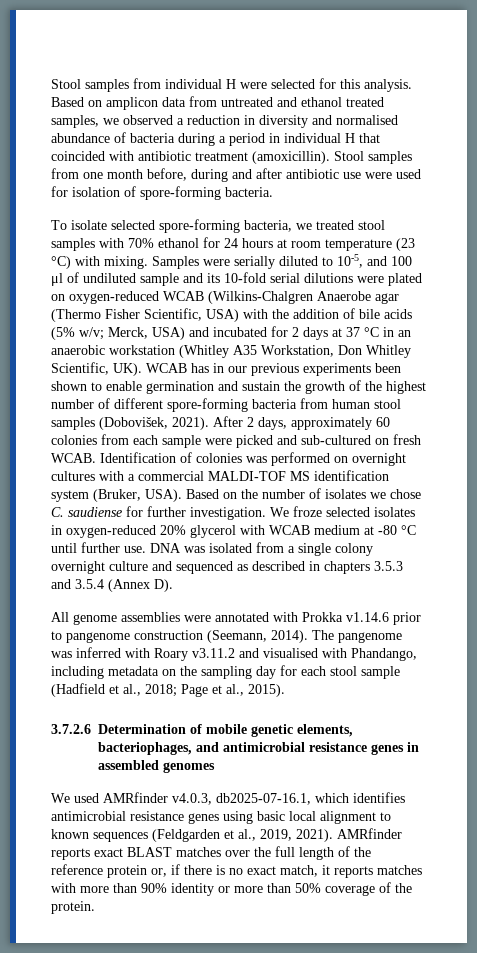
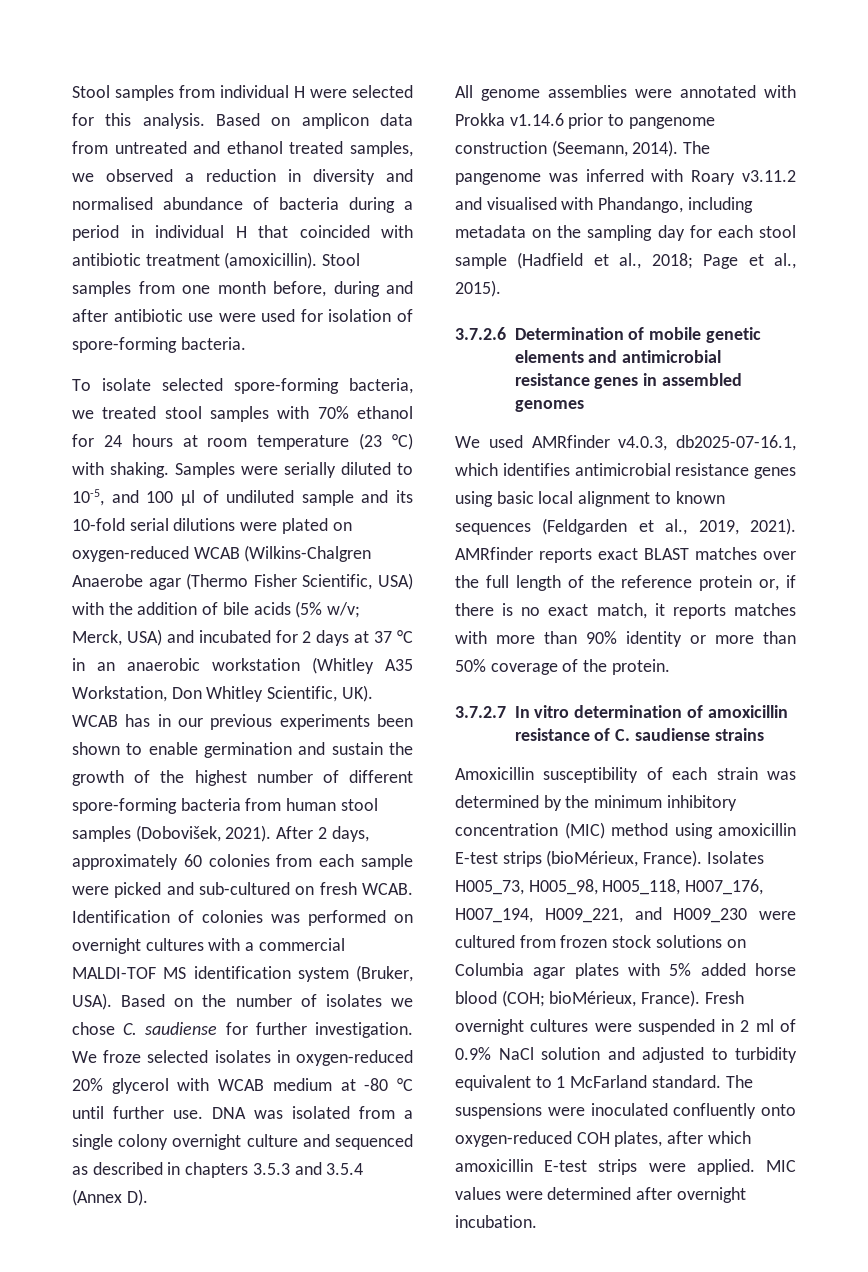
[104,256,148,269] mixing. -> [110,462,169,478] shaking.
[297,724,353,737] [98,742,192,755] elements, bacteriophages, -> [514,350,584,363] elements
(95, 907) none -> [455,705,788,718] [514,728,764,741] [455,767,796,783] [455,795,737,811] [455,822,796,839] [455,850,764,867] [455,879,764,895] [455,907,796,923] [455,935,746,948] [455,963,796,979] [455,990,744,1007] [455,1019,796,1035] [455,1047,797,1063] [455,1075,753,1091] [455,1103,796,1119] [455,1131,751,1147] [455,1159,796,1175] [455,1187,746,1203] [455,1215,537,1228] // 3.7.2.7 In vitro determination of amoxicillin resistance of C. saudiense strains // Amoxicillin susceptibility of each strain was determined by the minimum inhibitory concentration (MIC) method using amoxicillin E-test strips (bioMérieux, France). Isolates H005_73, H005_98, H005_118, H007_176, H007_194, H009_221, and H009_230 were cultured from frozen stock solutions on Columbia agar plates with 5% added horse blood (COH; bioMérieux, France). Fresh overnight cultures were suspended in 2 ml of 0.9% NaCl solution and adjusted to turbidity equivalent to 1 McFarland standard. The suspensions were inoculated confluently onto oxygen-reduced COH plates, after which amoxicillin E-test strips were applied. MIC values were determined after overnight incubation.

